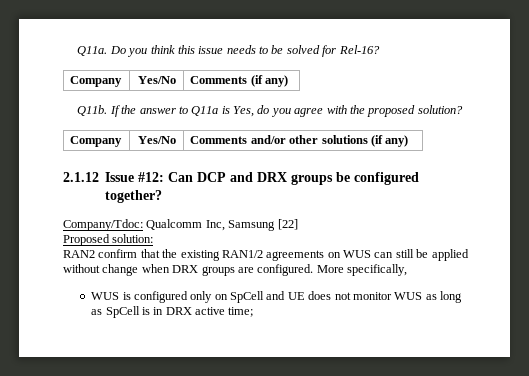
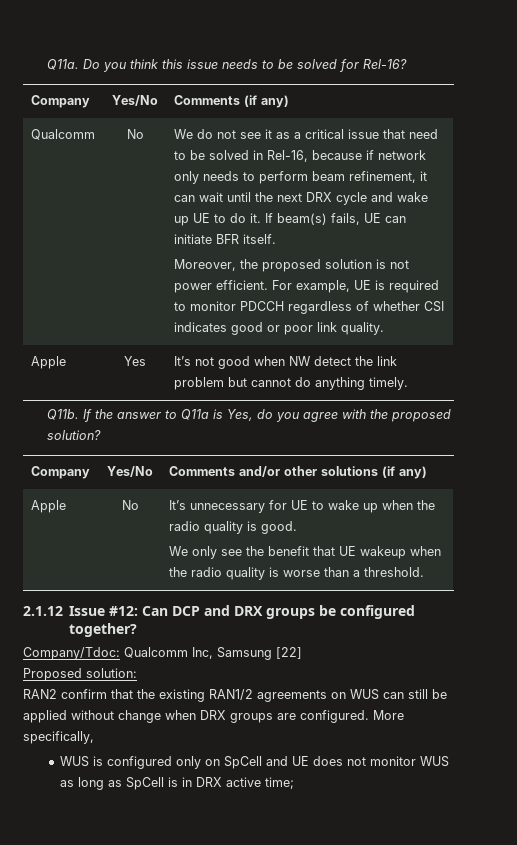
(289, 81) none -> [30,129,95,140] [126,129,144,139] [173,129,438,139] [173,150,426,162] [173,171,427,184] [173,192,428,205] [173,213,406,226] [173,234,276,244] [173,259,409,272] [173,280,439,293] [173,301,444,314] [173,322,384,335] [30,356,66,369] [124,356,146,366] [173,356,397,369] [173,377,408,390] // Qualcomm | No | We do not see it as a critical issue that need to be solved in Rel-16, because if network only needs to perform beam refinement, it can wait until the next DRX cycle and wake up UE to do it. If beam(s) fails, UE can initiate BFR itself. // Moreover, the proposed solution is not power efficient. For example, UE is required to monitor PDCCH regardless of whether CSI indicates good or poor link quality. // Apple | Yes | It’s not good when NW detect the link problem but cannot do anything timely.
(409, 141) none -> [30,500,66,513] [121,500,139,510] [168,500,435,513] [168,521,297,534] [168,546,441,559] [168,567,424,580] // Apple | No | It’s unnecessary for UE to wake up when the radio quality is good. // We only see the benefit that UE wakeup when the radio quality is worse than a threshold.

